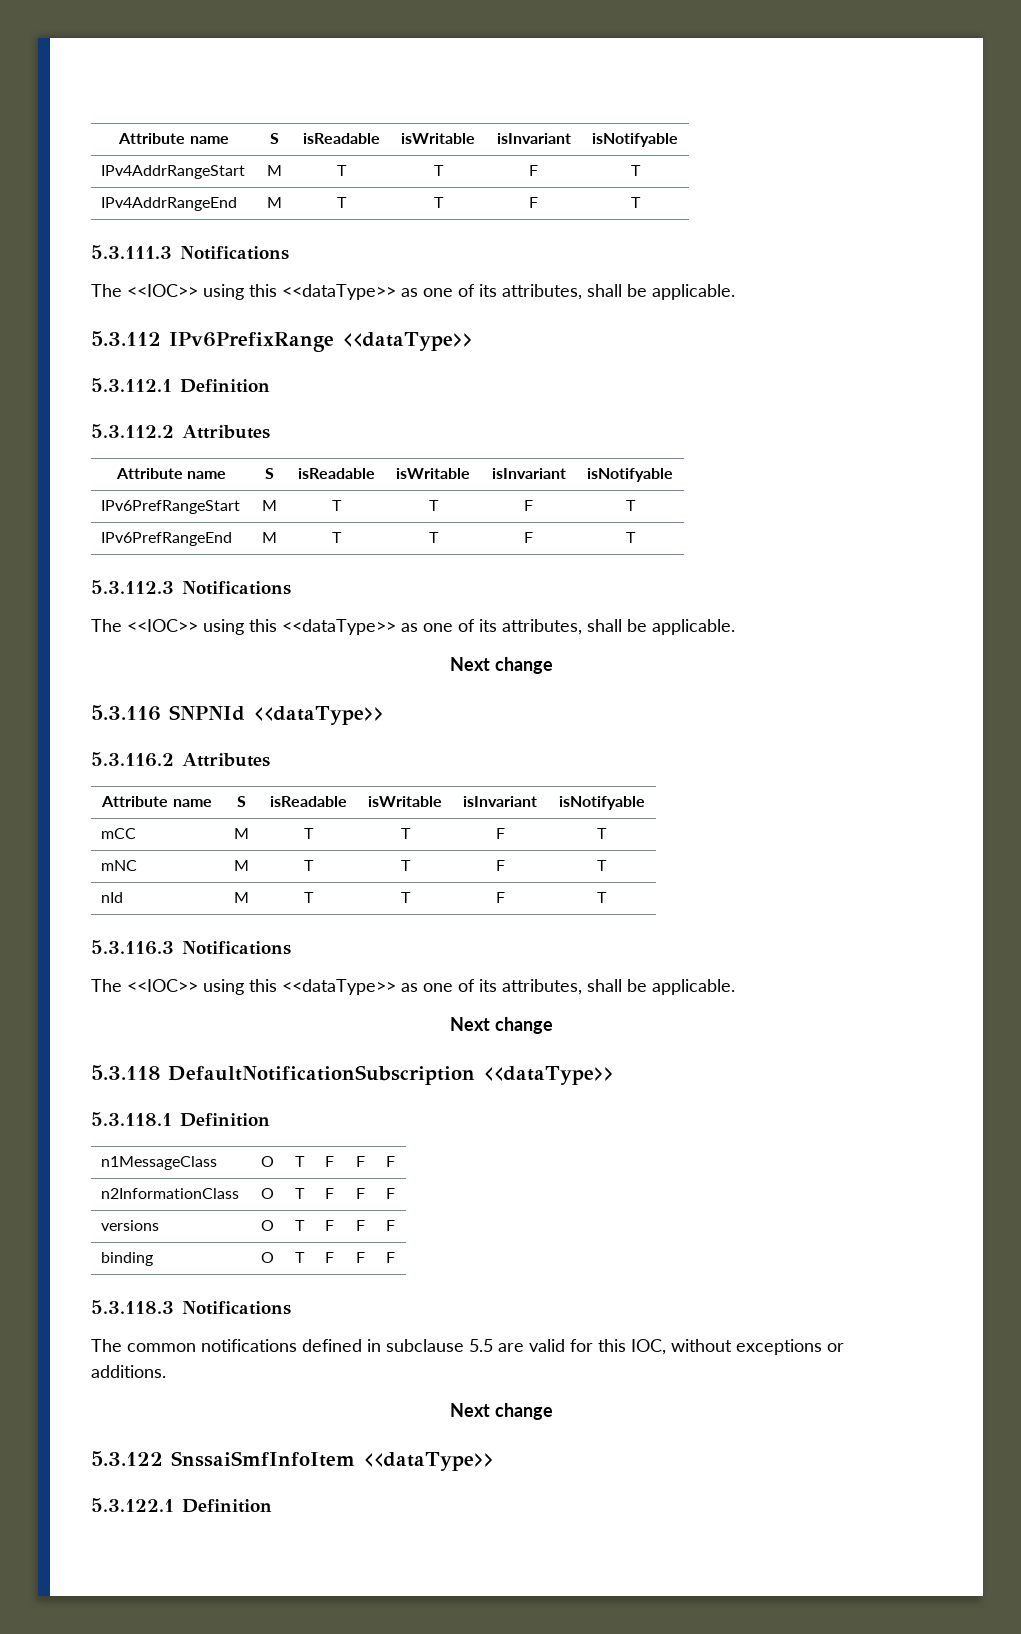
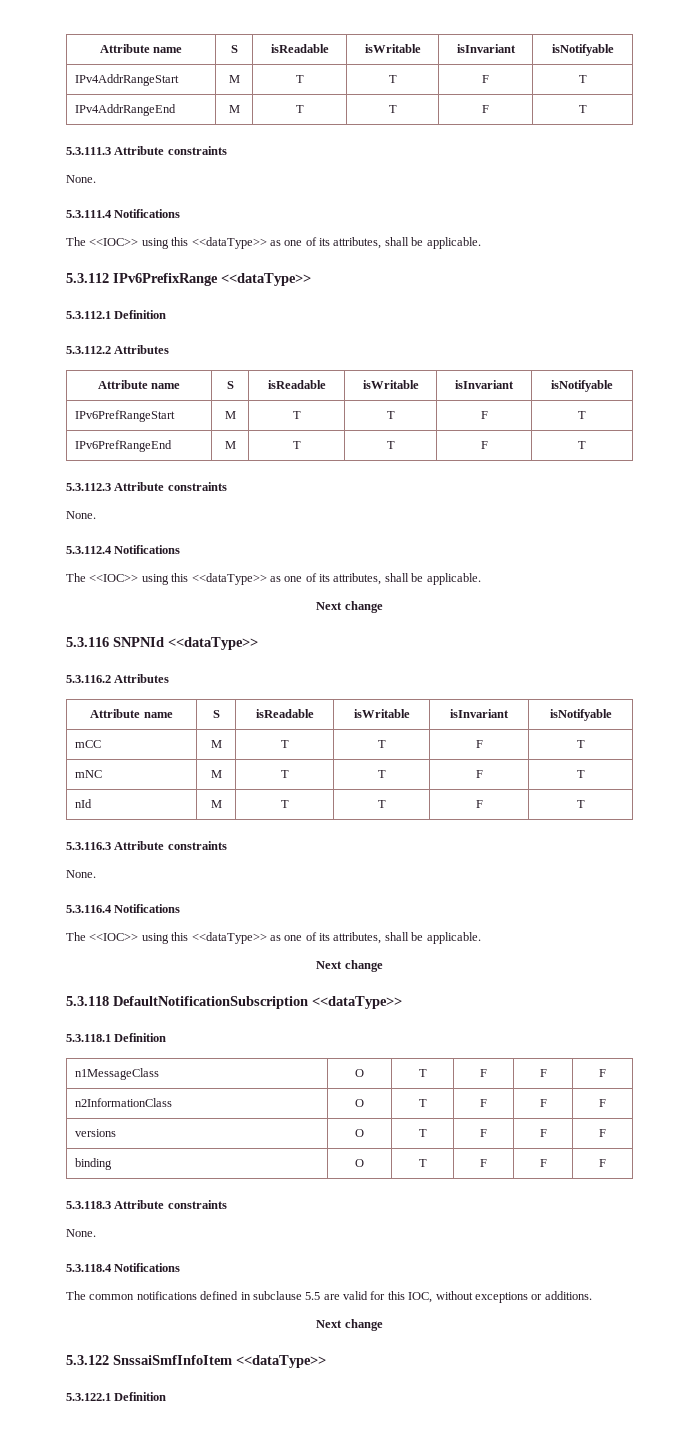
(172, 252) none -> [114,146,227,155] [66,175,96,183] [66,210,112,218] Attribute constraints // None. // 5.3.111.4
(174, 587) none -> [114,482,227,491] [66,511,96,519] [66,546,112,554] Attribute constraints // None. // 5.3.112.4
(174, 947) none -> [114,841,227,850] [66,870,96,878] [66,905,112,913] Attribute constraints // None. // 5.3.116.4
(174, 1307) none -> [114,1200,227,1209] [66,1229,96,1237] [66,1264,112,1272] Attribute constraints // None. // 5.3.118.4

